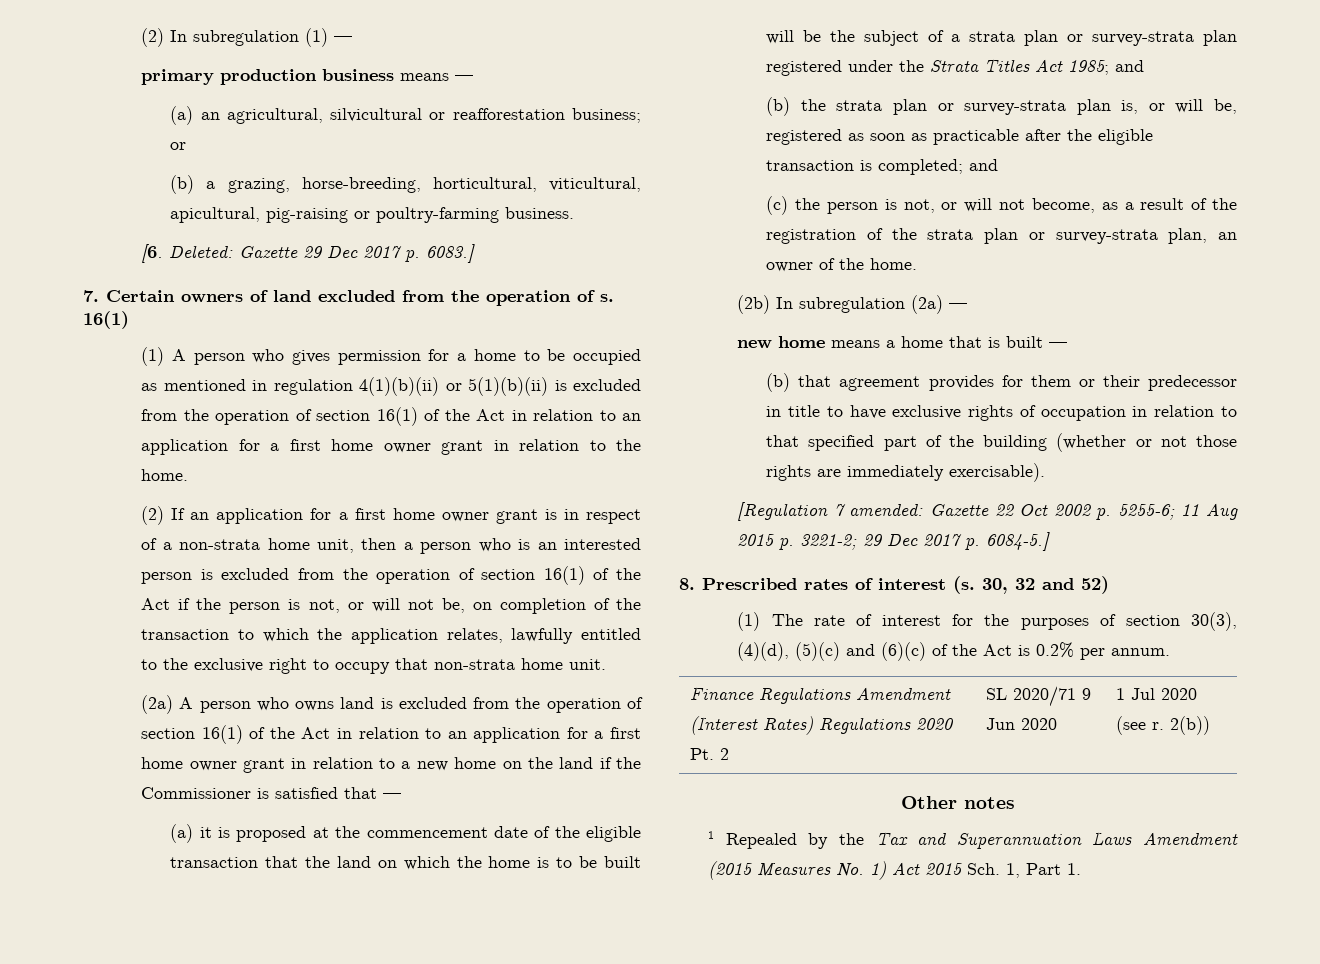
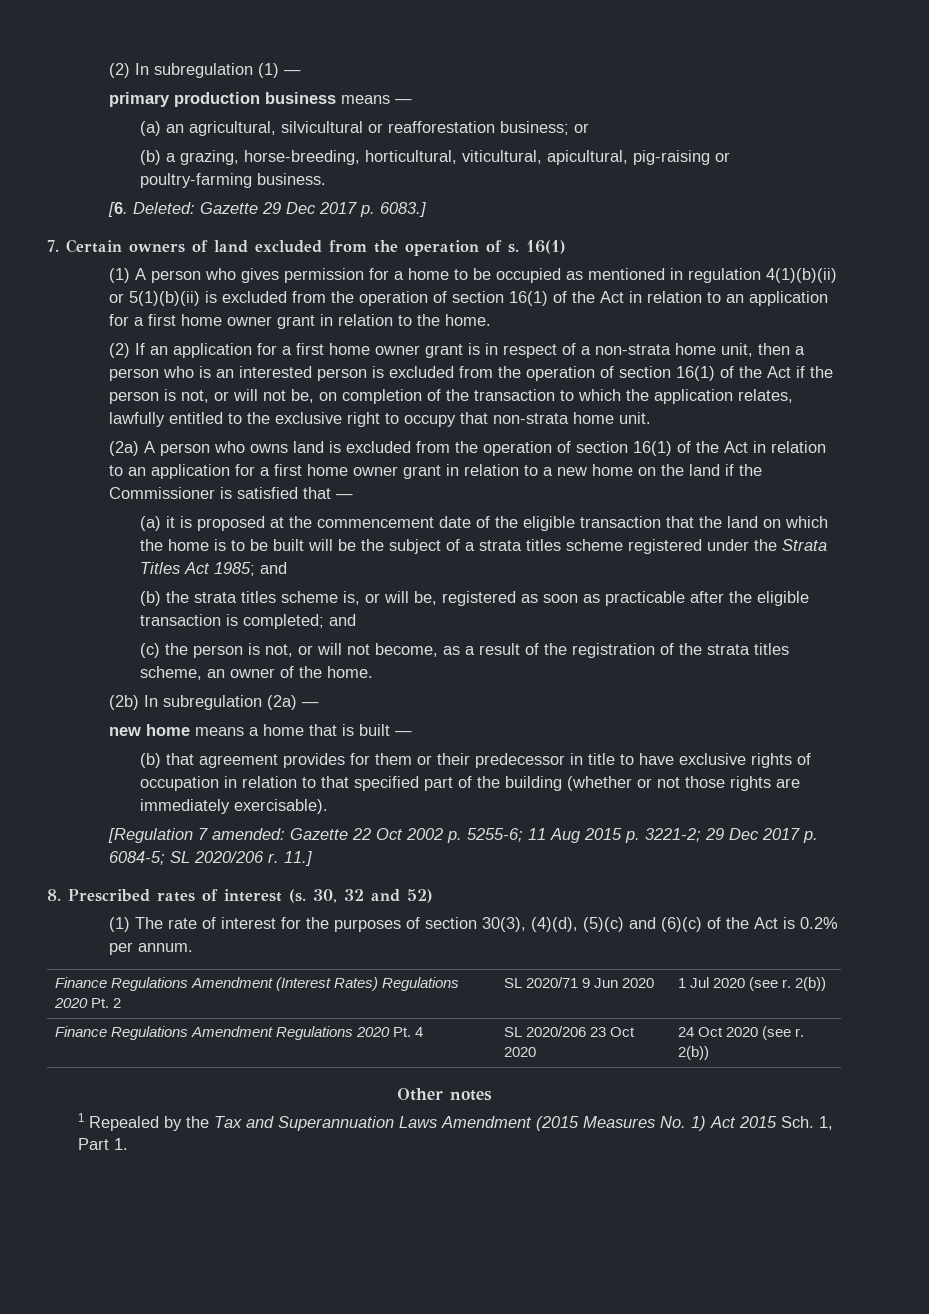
[1024,30,1237,46] plan or survey-strata plan -> [525,539,623,551] titles scheme
[893,99,1111,115] plan or survey-strata plan -> [240,591,338,603] titles scheme
[984,228,1208,244] plan or survey-strata plan, -> [753,643,789,655] [139,666,202,680] titles scheme,
[986,532,1051,551] 6084-5.] -> [108,851,312,866] 6084-5; SL 2020/206 r. 11.]
(1211, 725) none -> [54,1026,424,1040] [503,1026,636,1037] [503,1047,536,1057] [677,1026,805,1040] [677,1046,709,1060] // Finance Regulations Amendment Regulations 2020 Pt. 4 | SL 2020/206 23 Oct 2020 | 24 Oct 2020 (see r. 2(b))

